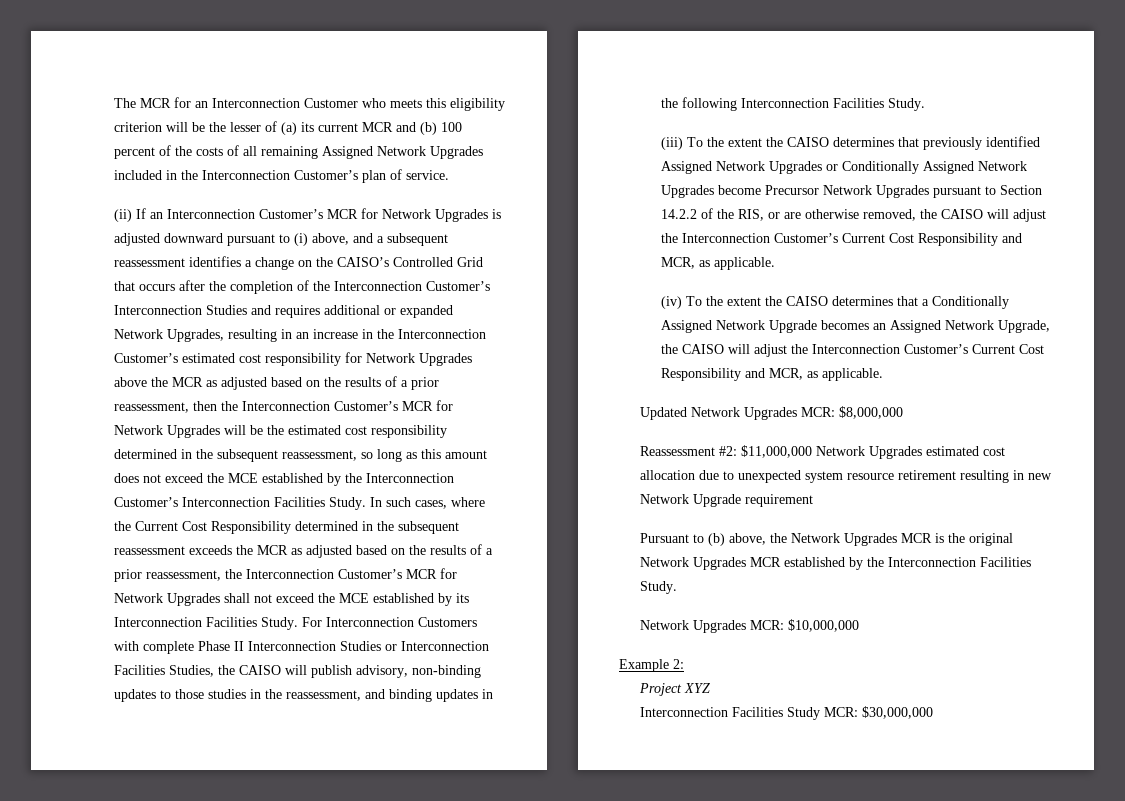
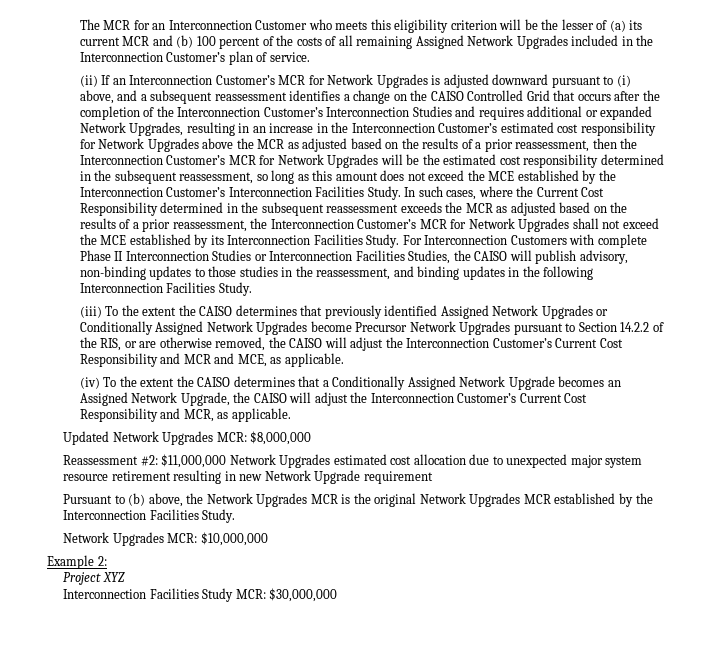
[337,257,390,267] CAISO’s -> [430,91,464,101] CAISO
[661,257,696,269] MCR, -> [183,353,267,367] MCR and MCE,
(802, 476) none -> [570,455,603,468] major

